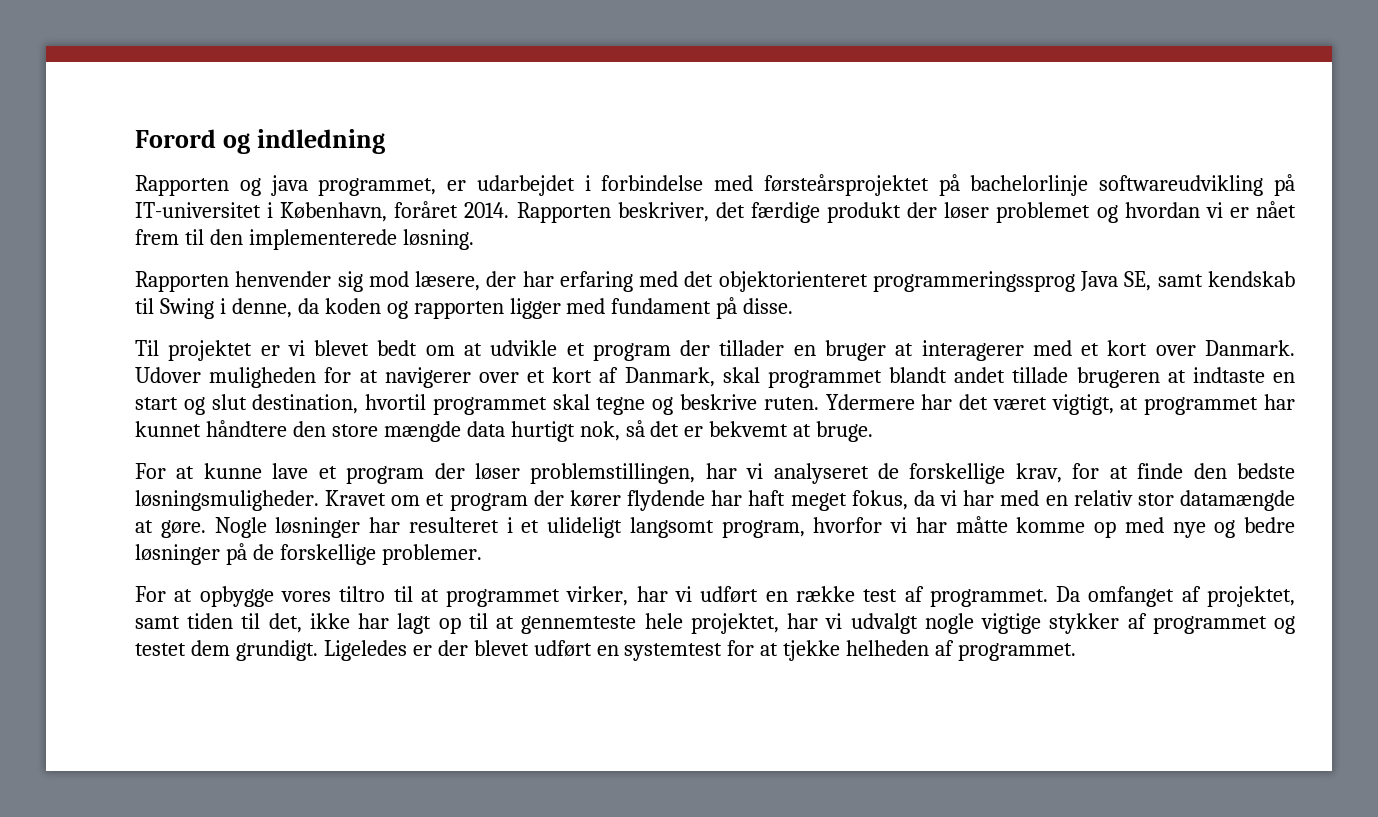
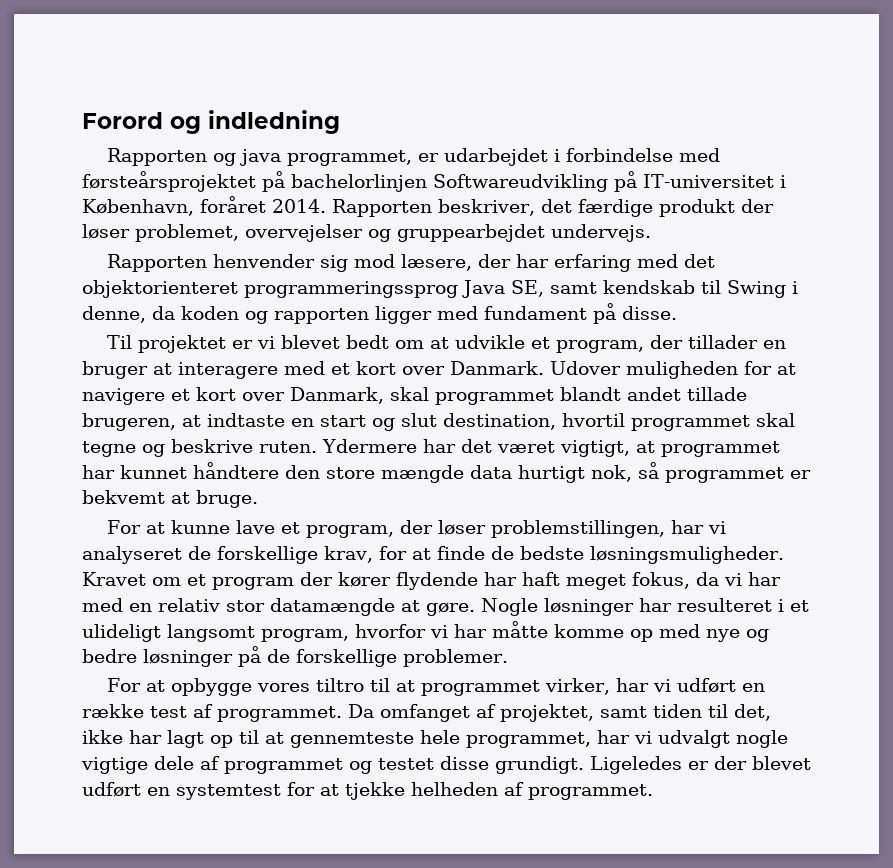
[970,175,1264,196] bachelorlinje softwareudvikling -> [291,174,608,192] bachelorlinjen Softwareudvikling
[996,201,1296,223] [135,229,474,250] problemet og hvordan vi er nået frem til den implementerede løsning. -> [135,224,651,242] problemet, overvejelser og gruppearbejdet undervejs.
[592,343,671,361] program -> [556,340,645,353] program,
[921,340,1024,361] interagerer -> [178,362,278,379] interagere
[384,367,619,388] navigerer over et kort af -> [82,387,285,405] navigere et kort over
[1076,367,1160,388] brugeren -> [82,413,176,431] brugeren,
[650,421,680,437] det -> [665,467,784,483] programmet
[346,466,425,484] program -> [306,525,395,538] program,
[1193,463,1227,479] den -> [490,546,514,560] de
[690,613,779,634] projektet, -> [466,732,591,748] programmet,
[1049,613,1120,634] stykker -> [154,756,194,770] dele
[190,640,230,656] dem -> [440,756,489,770] disse

